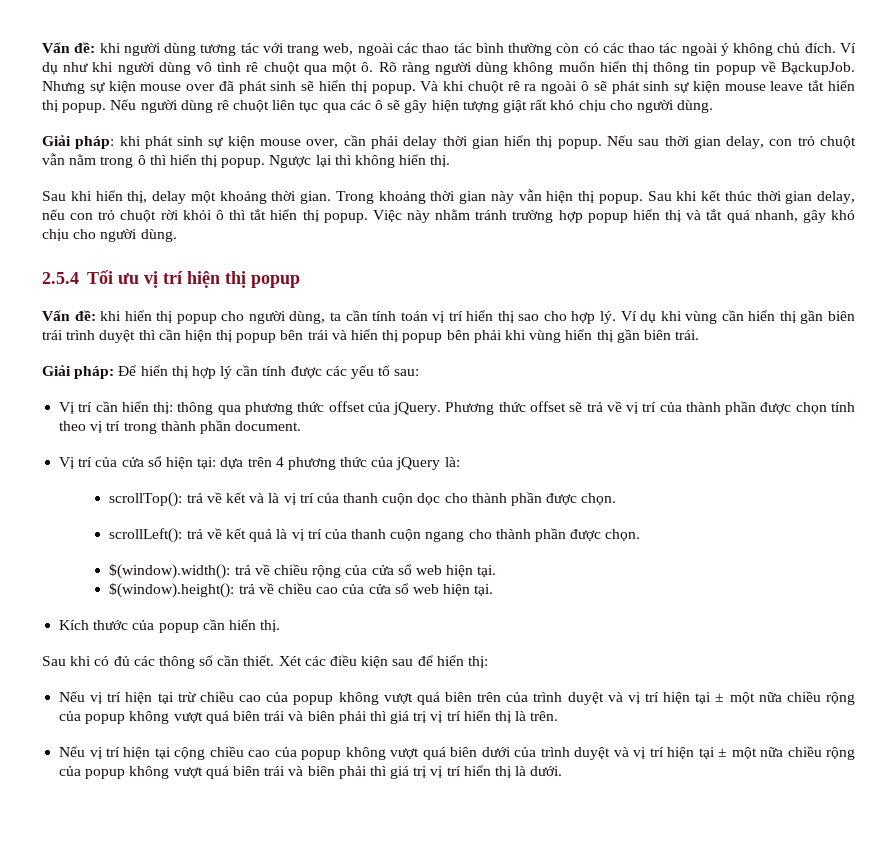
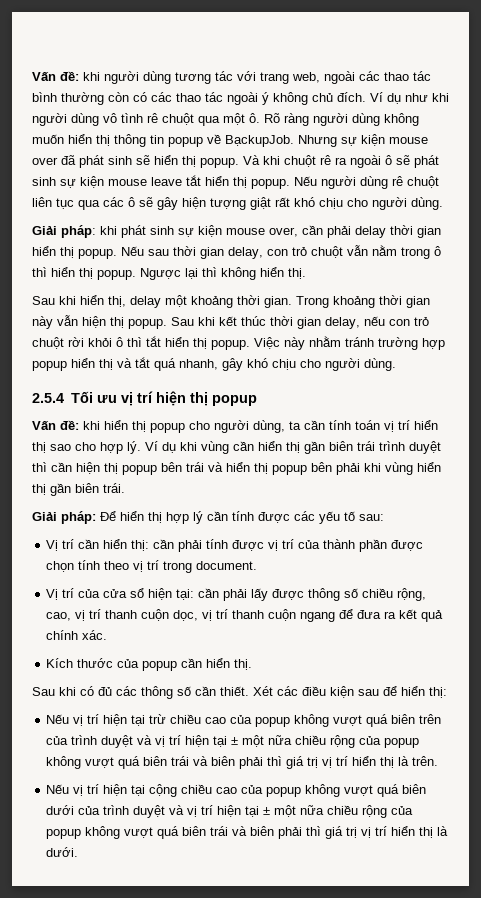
[177,401,622,415] thông qua phương thức offset của jQuery. Phương thức offset sẽ trả về -> [153,539,265,552] cần phải tính được
[160,420,231,434] thành phần -> (193, 567) none
[220,457,460,470] [109,492,617,507] [109,528,347,543] dựa trên 4 phương thức của jQuery là: // scrollTop(): trả về kết và là vị trí của thanh cuộn dọc cho thành phần được chọn. // scrollLeft(): trả về kết quả là vị trí của -> [198,588,427,601] [46,609,229,621] cần phải lấy được thông số chiều rộng, cao, vị trí thanh cuộn dọc, vị trí
[468,528,641,542] [109,564,497,579] [109,583,494,598] cho thành phần được chọn. // $(window).width(): trả về chiều rộng của cửa sổ web hiện tại. // $(window).height(): trả về chiều cao của cửa sổ web hiện tại. -> [339,609,444,622] [46,630,108,640] để đưa ra kết quả chính xác.

